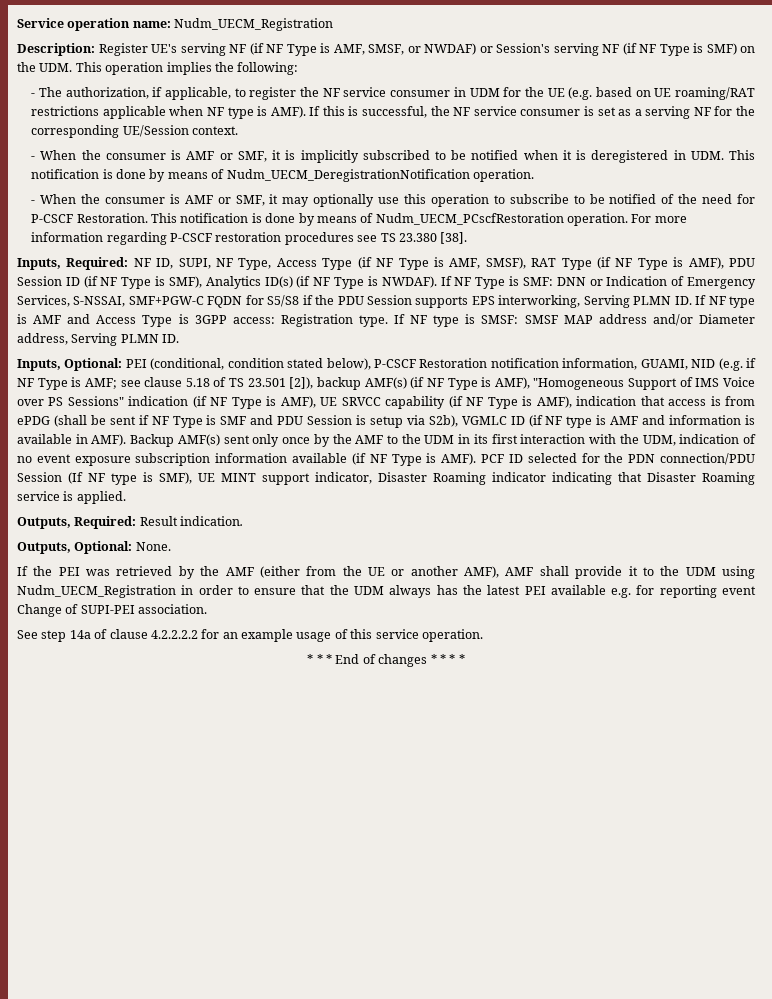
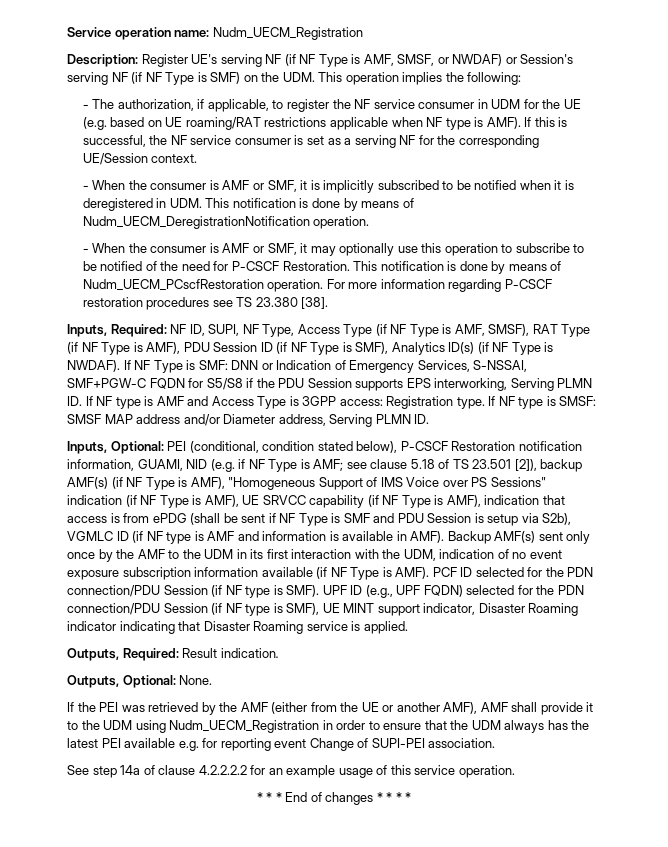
[68,472,83,484] (If -> [211,585,584,598] [67,603,223,615] (if NF type is SMF). UPF ID (e.g., UPF FQDN) selected for the PDN connection/PDU Session (if

